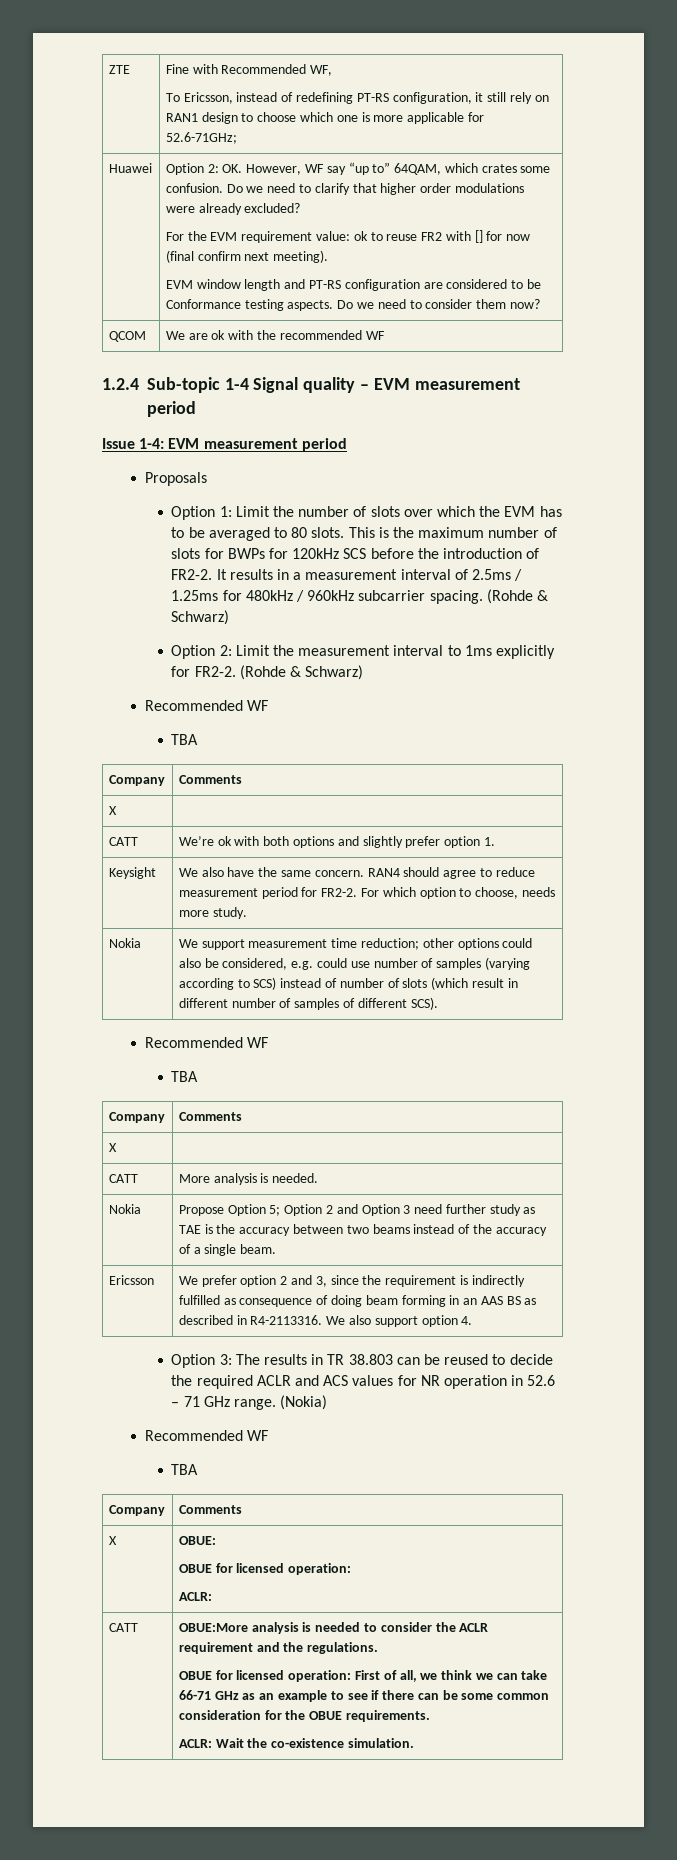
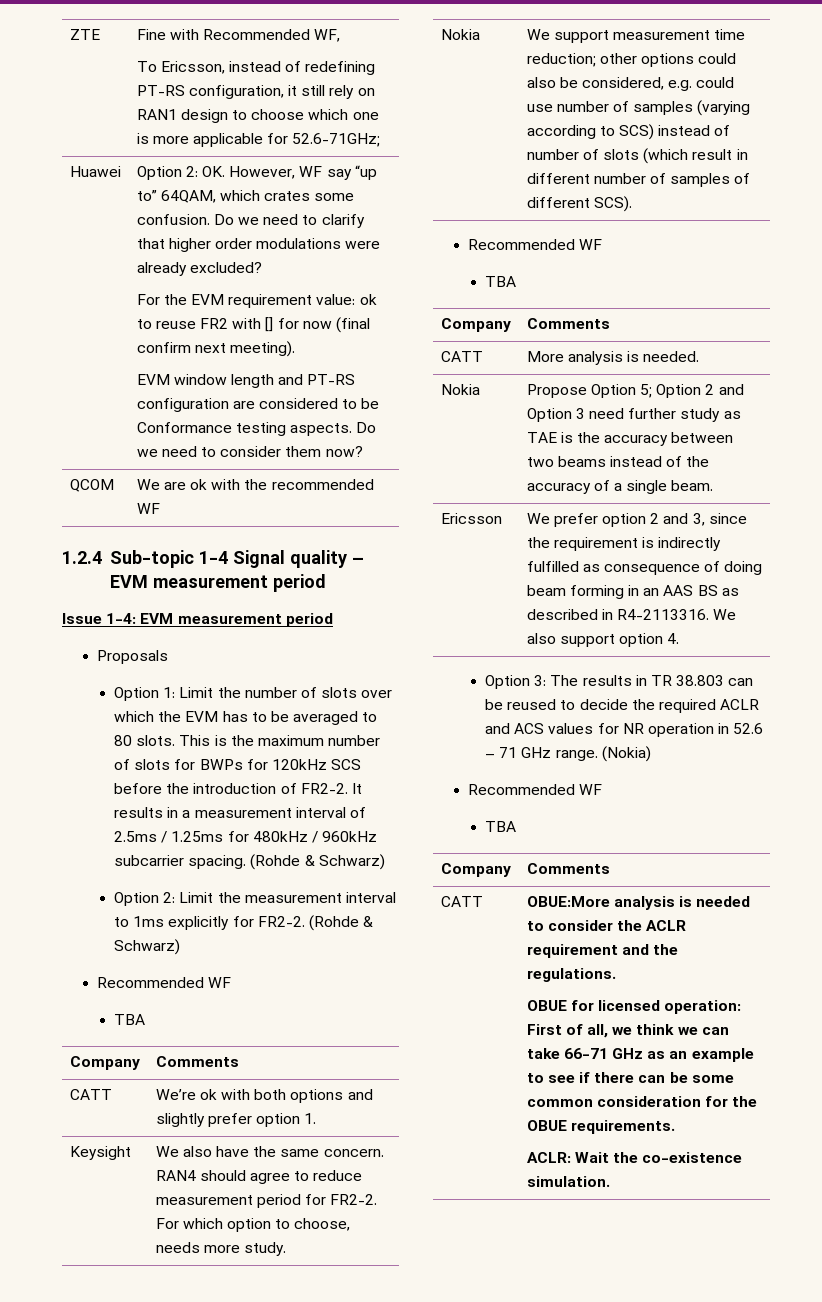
[108,806,117,815] // X | -> (239, 1061) none
[108,1143,117,1152] // X | -> (610, 323) none
[108,1536,117,1545] [178,1536,216,1545] [178,1563,352,1575] [178,1592,212,1601] // X | OBUE: // OBUE for licensed operation: // ACLR: -> (610, 868) none

